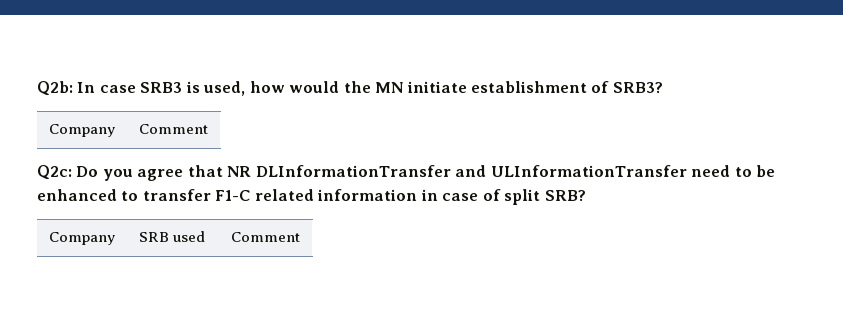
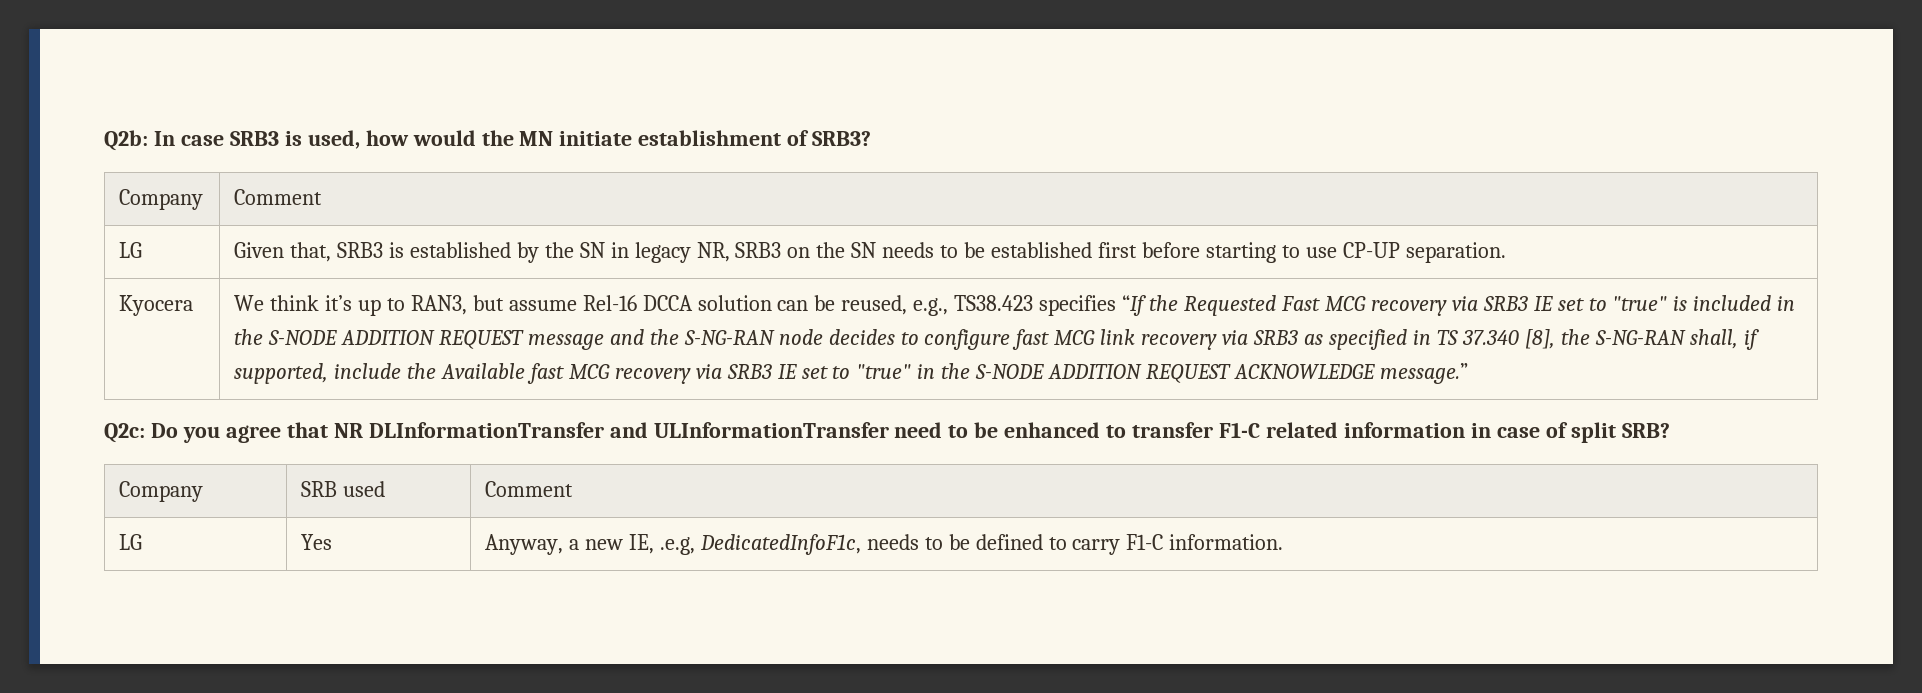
(208, 129) none -> [119,242,143,258] [234,242,1506,263] [119,295,194,316] [234,295,1796,316] [234,329,1759,350] [234,363,1468,384] // LG | Given that, SRB3 is established by the SN in legacy NR, SRB3 on the SN needs to be established first before starting to use CP-UP separation. // Kyocera | We think it’s up to RAN3, but assume Rel-16 DCCA solution can be reused, e.g., TS38.423 specifies “If the Requested Fast MCG recovery via SRB3 IE set to "true" is included in the S-NODE ADDITION REQUEST message and the S-NG-RAN node decides to configure fast MCG link recovery via SRB3 as specified in TS 37.340 [8], the S-NG-RAN shall, if supported, include the Available fast MCG recovery via SRB3 IE set to "true" in the S-NODE ADDITION REQUEST ACKNOWLEDGE message.”
(300, 237) none -> [119,534,143,550] [301,534,333,550] [485,534,1284,555] // LG | Yes | Anyway, a new IE, .e.g, DedicatedInfoF1c, needs to be defined to carry F1-C information.

